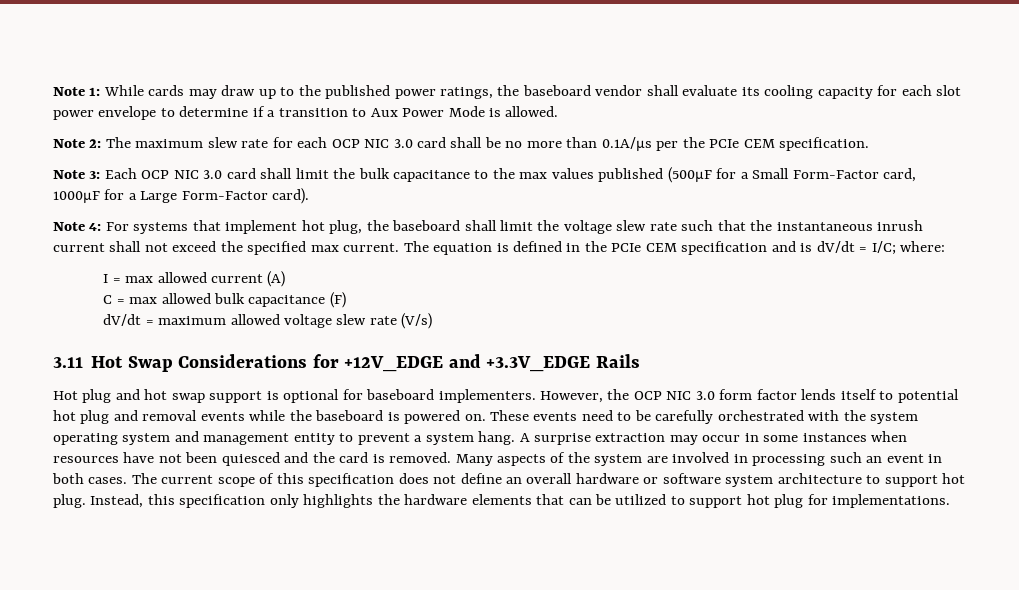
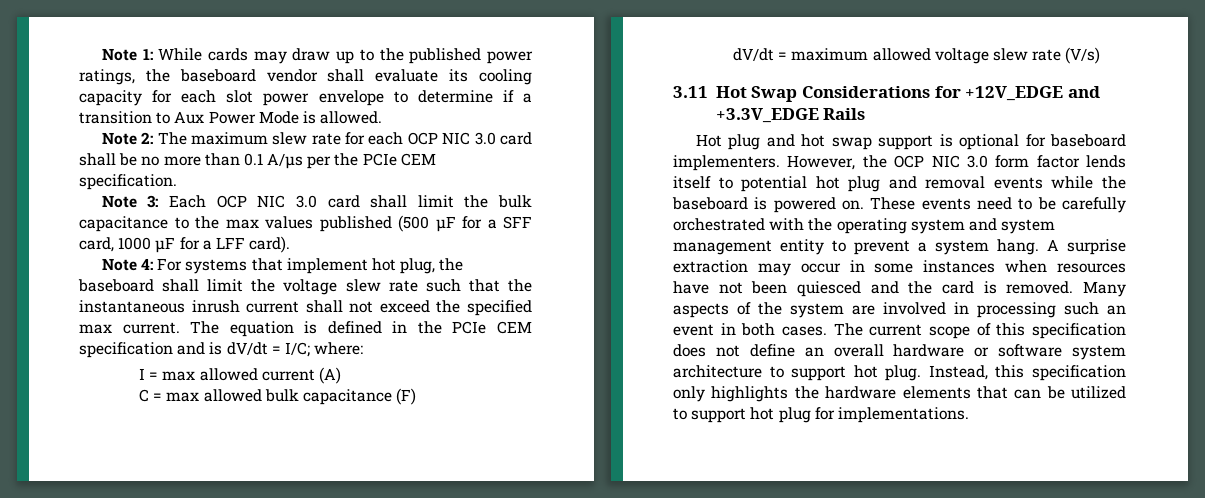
[601,137,652,152] 0.1A/μs -> [243,153,304,169] 0.1 A/μs
[667,167,917,183] [53,189,268,204] (500μF for a Small Form-Factor card, 1000μF for a Large Form-Factor -> [398,215,532,232] [79,237,245,253] (500 μF for a SFF card, 1000 μF for a LFF
[870,412,919,424] system -> (833, 224) none
(199, 436) none -> [1001,219,1056,234] system

